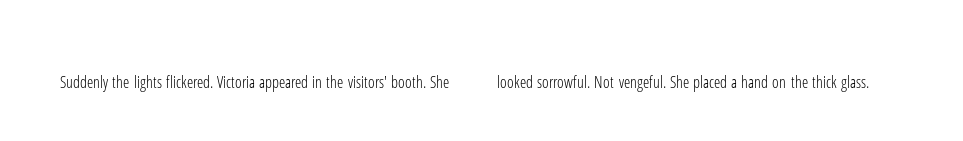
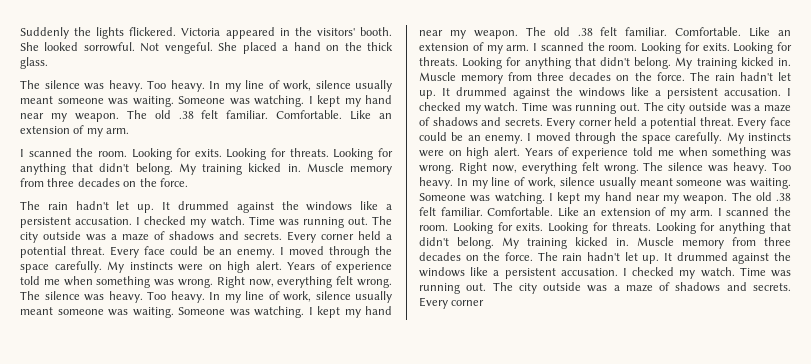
(870, 83) none -> [20,80,392,92] [20,95,392,107] [20,110,392,122] [20,125,130,137] [20,148,393,160] [20,163,393,175] [20,178,188,187] [20,201,392,213] [20,216,393,228] [20,231,392,243] [20,246,393,258] [20,261,392,273] [20,276,393,288] [20,291,392,303] [20,306,392,318] [419,27,791,39] [419,42,792,54] [419,57,791,69] [419,72,791,84] [419,87,791,99] [419,102,791,114] [419,117,791,129] [419,132,791,144] [419,147,791,159] [419,162,791,174] [419,177,791,189] [419,192,791,204] [419,207,791,219] [419,222,791,234] [419,237,791,249] [419,252,791,264] [419,267,791,279] [419,282,791,294] [419,297,485,309] // The silence was heavy. Too heavy. In my line of work, silence usually meant someone was waiting. Someone was watching. I kept my hand near my weapon. The old .38 felt familiar. Comfortable. Like an extension of my arm. // I scanned the room. Looking for exits. Looking for threats. Looking for anything that didn't belong. My training kicked in. Muscle memory from three decades on the force. // The rain hadn't let up. It drummed against the windows like a persistent accusation. I checked my watch. Time was running out. The city outside was a maze of shadows and secrets. Every corner held a potential threat. Every face could be an enemy. I moved through the space carefully. My instincts were on high alert. Years of experience told me when something was wrong. Right now, everything felt wrong. The silence was heavy. Too heavy. In my line of work, silence usually meant someone was waiting. Someone was watching. I kept my hand near my weapon. The old .38 felt familiar. Comfortable. Like an extension of my arm. I scanned the room. Looking for exits. Looking for threats. Looking for anything that didn't belong. My training kicked in. Muscle memory from three decades on the force. The rain hadn't let up. It drummed against the windows like a persistent accusation. I checked my watch. Time was running out. The city outside was a maze of shadows and secrets. Every corner held a potential threat. Every face could be an enemy. I moved through the space carefully. My instincts were on high alert. Years of experience told me when something was wrong. Right now, everything felt wrong. The silence was heavy. Too heavy. In my line of work, silence usually meant someone was waiting. Someone was watching. I kept my hand near my weapon. The old .38 felt familiar. Comfortable. Like an extension of my arm. I scanned the room. Looking for exits. Looking for threats. Looking for anything that didn't belong. My training kicked in. Muscle memory from three decades on the force. The rain hadn't let up. It drummed against the windows like a persistent accusation. I checked my watch. Time was running out. The city outside was a maze of shadows and secrets. Every corner

